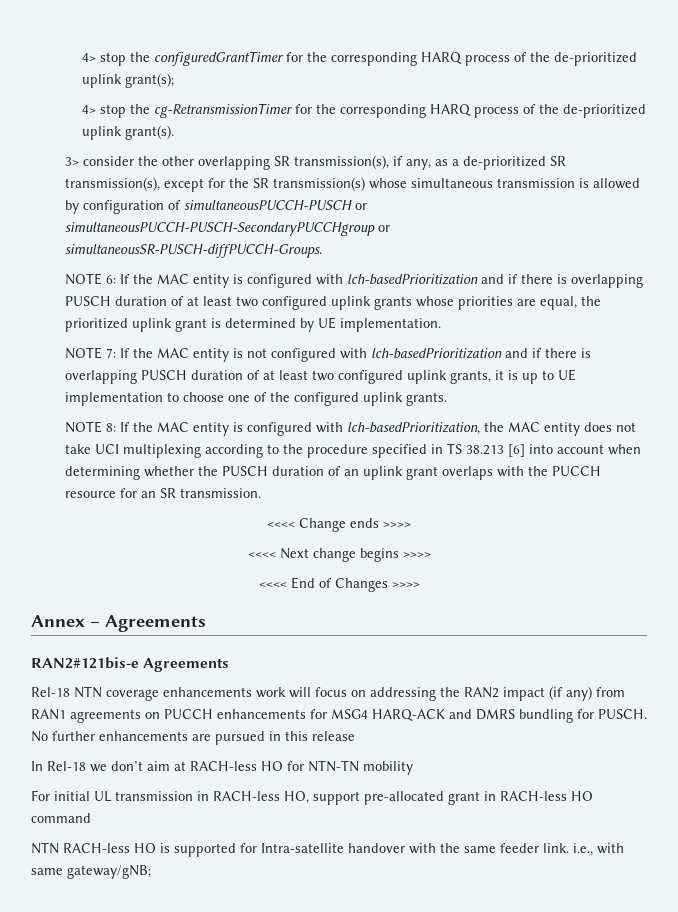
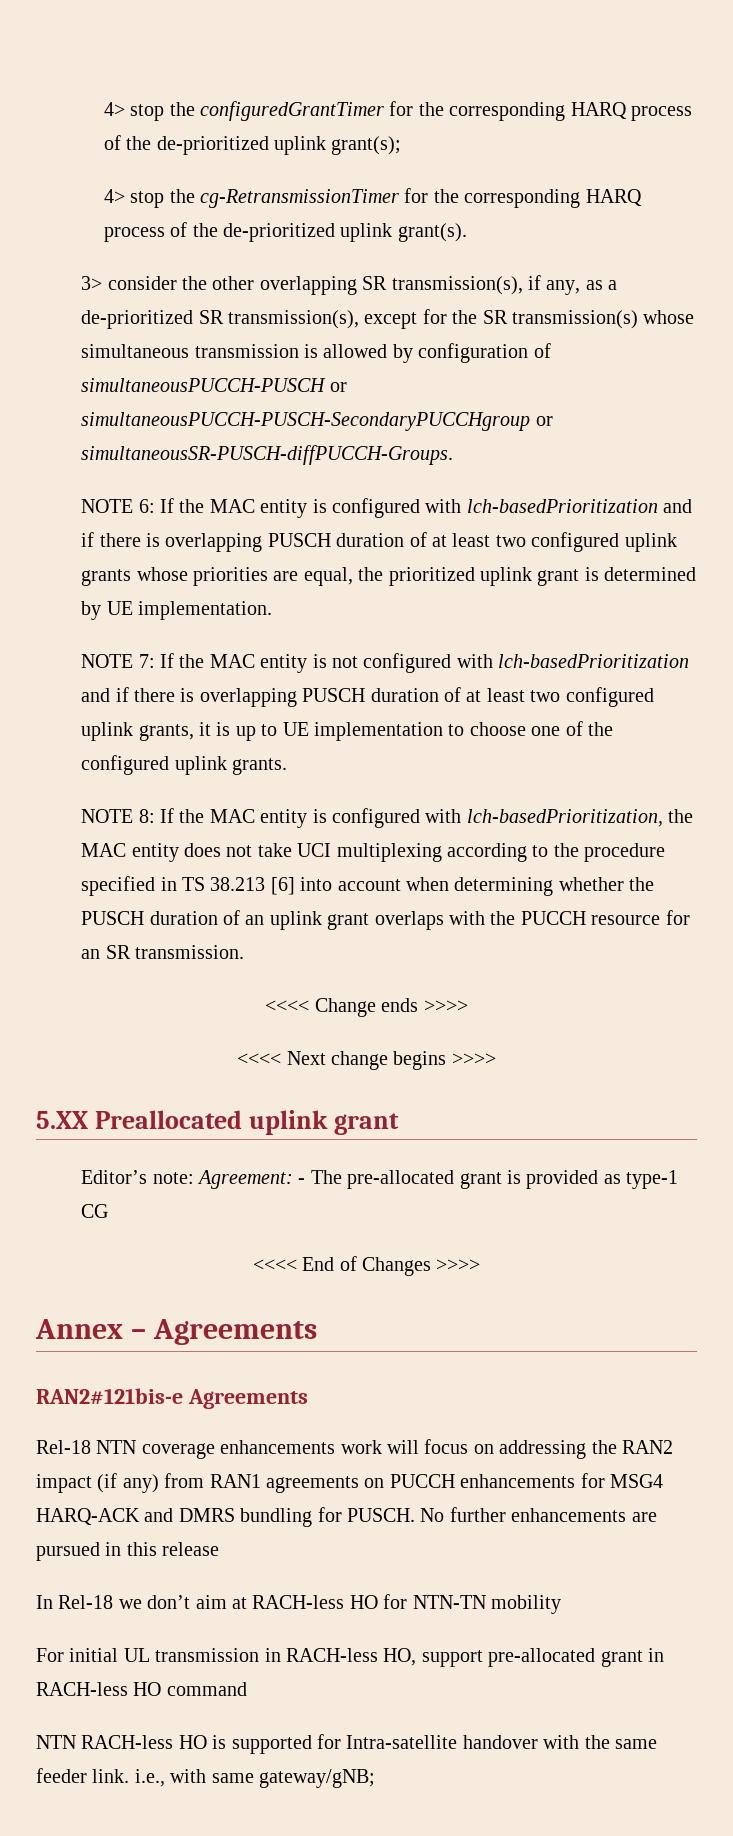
(431, 555) none -> [36,1110,399,1135] [81,1170,679,1189] [81,1204,109,1218] // 5.XX Preallocated uplink grant // Editor’s note: Agreement: - The pre-allocated grant is provided as type-1 CG

